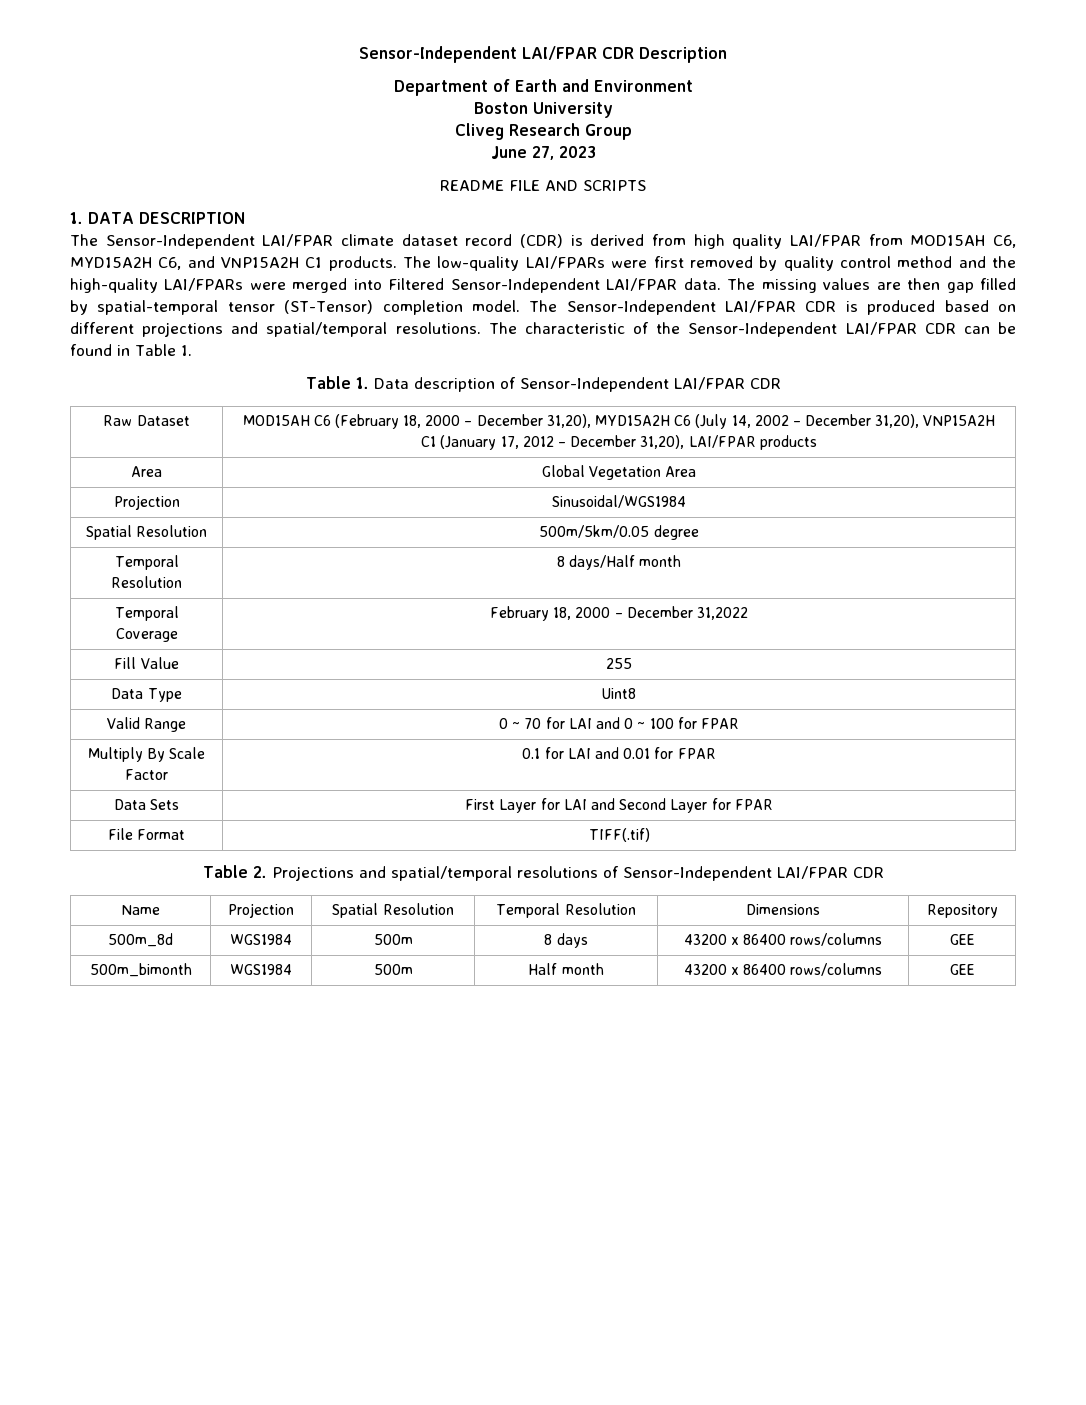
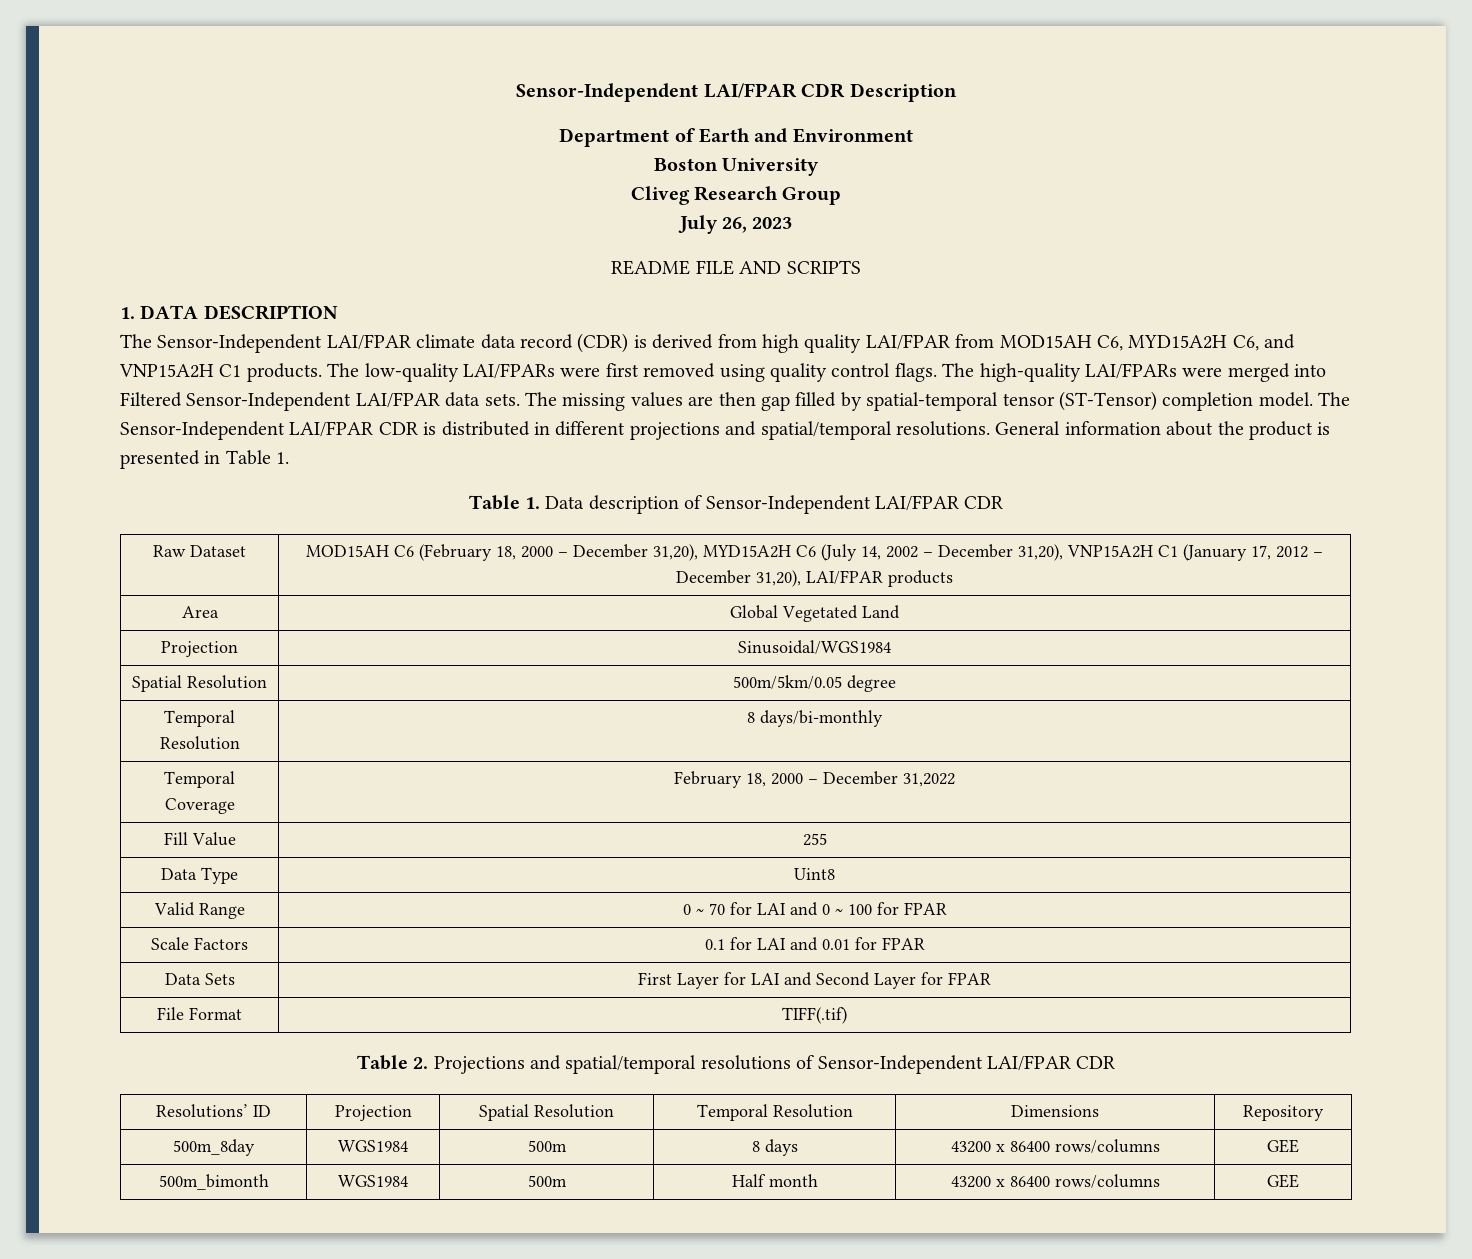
[490,146,554,160] June 27, -> [677,215,747,234] July 26,
[401,234,458,246] dataset -> [480,334,516,349] data
[759,256,778,271] by -> [719,364,765,382] using
[897,256,1017,268] method and the -> [894,363,975,382] flags. The
[683,278,721,290] data. -> [445,392,520,407] data sets.
[867,300,1017,315] produced based on -> [441,421,550,436] distributed in
[488,322,1017,337] [70,344,112,356] The characteristic of the Sensor-Independent LAI/FPAR CDR can be found -> [995,421,1331,440] [120,450,200,469] General information about the product is presented
[589,466,697,480] Vegetation Area -> [782,605,900,622] Vegetated Land
[569,555,682,570] days/Half month -> [760,710,883,727] days/bi-monthly
[88,747,205,762] [125,769,168,780] Multiply By Scale Factor -> [151,937,248,950] Scale Factors
[121,905,160,915] Name -> [156,1104,271,1118] Resolutions’ ID
[108,933,173,947] 500m_8d -> [173,1139,255,1156] 500m_8day

